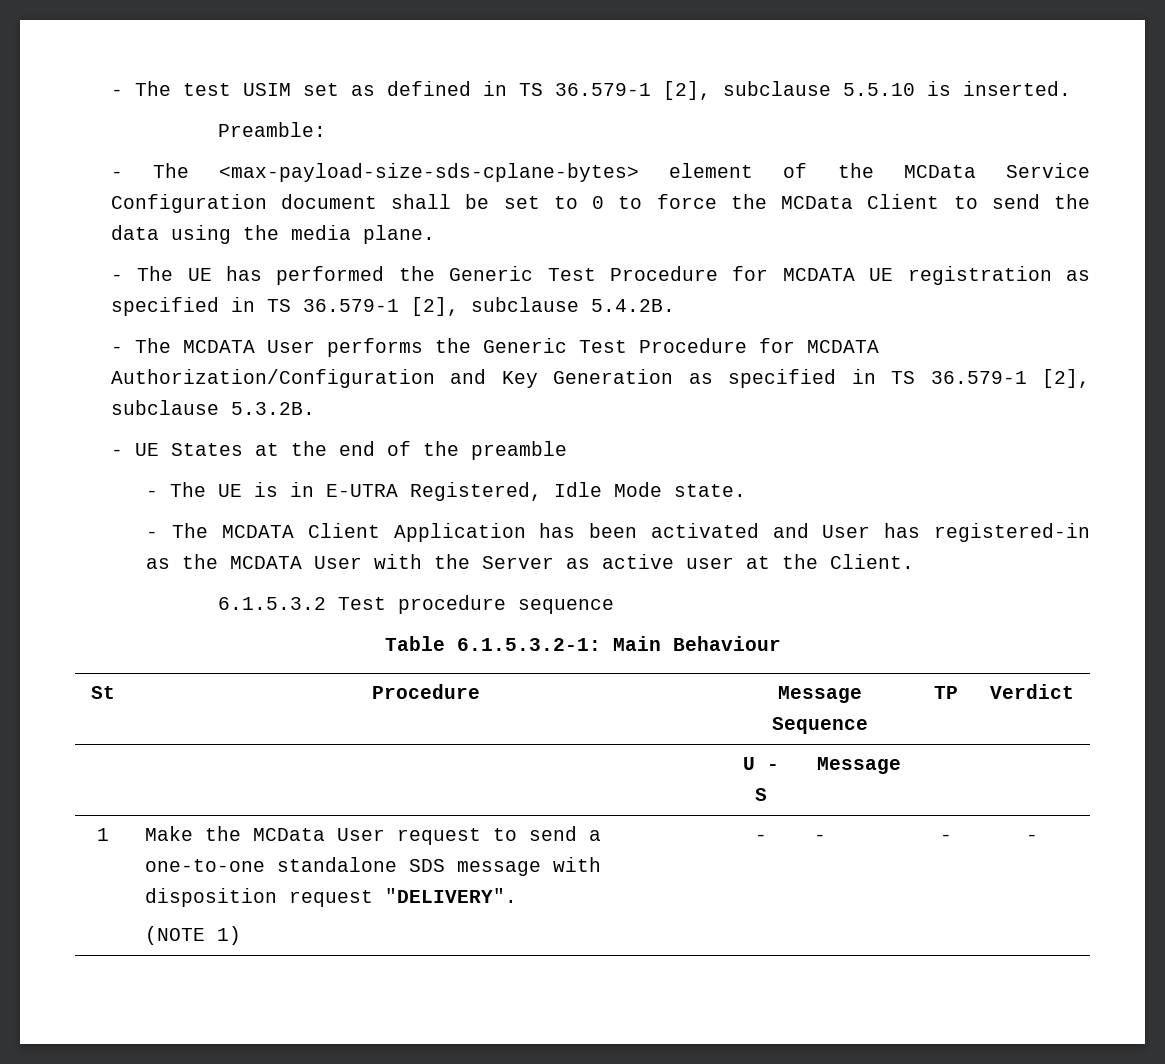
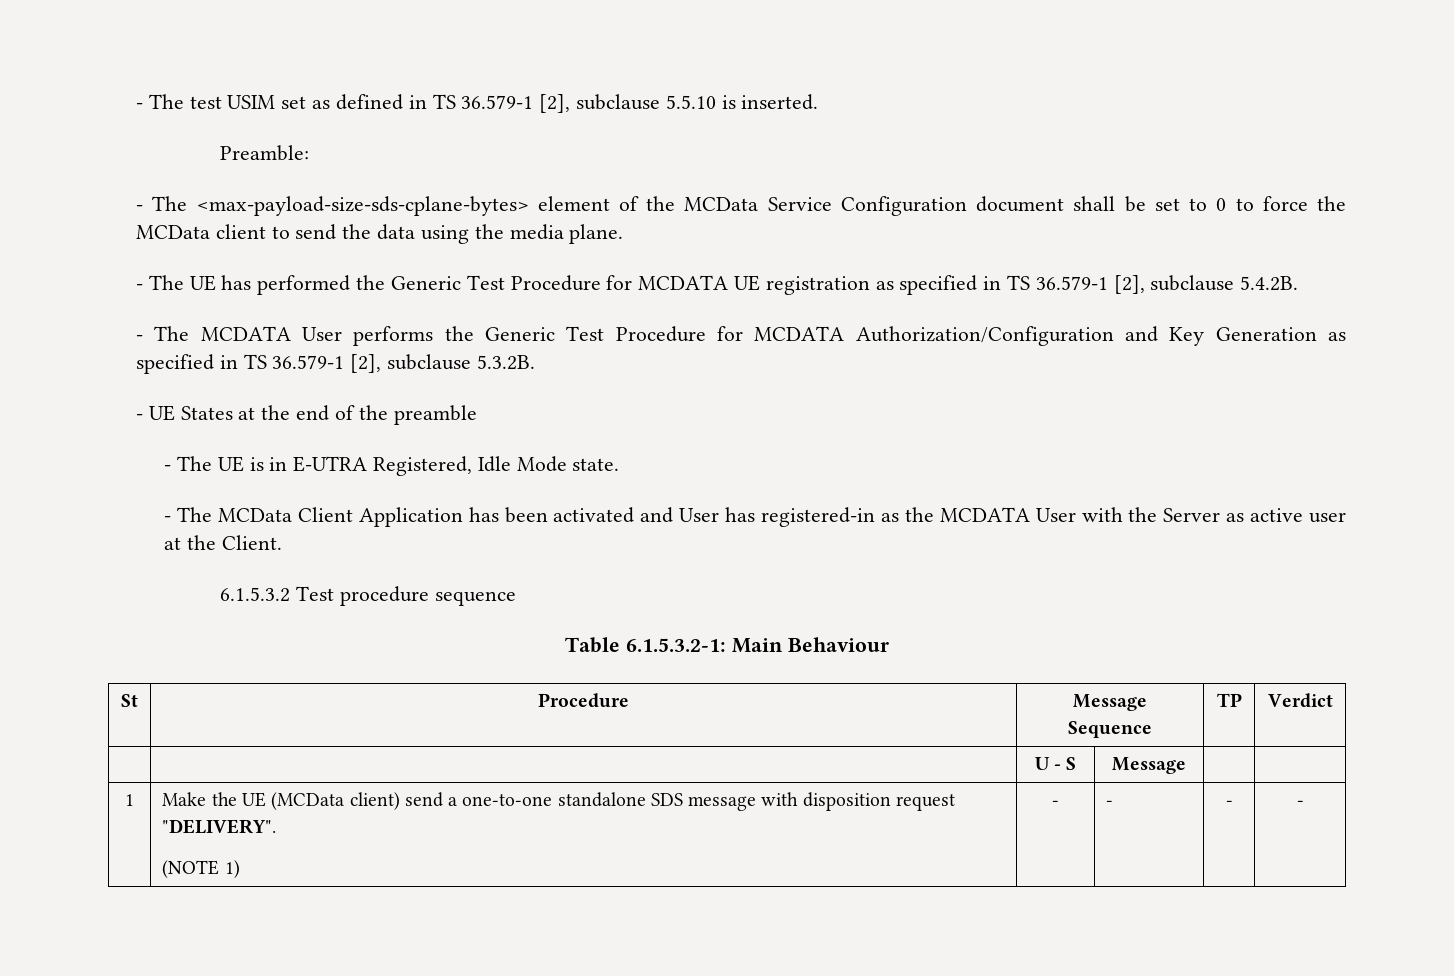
[867,194,940,209] Client -> [215,224,266,239] client
[221,525,294,538] MCDATA -> [217,508,292,522] MCData
[253,828,518,845] MCData User request to -> [241,792,400,810] UE (MCData client)

